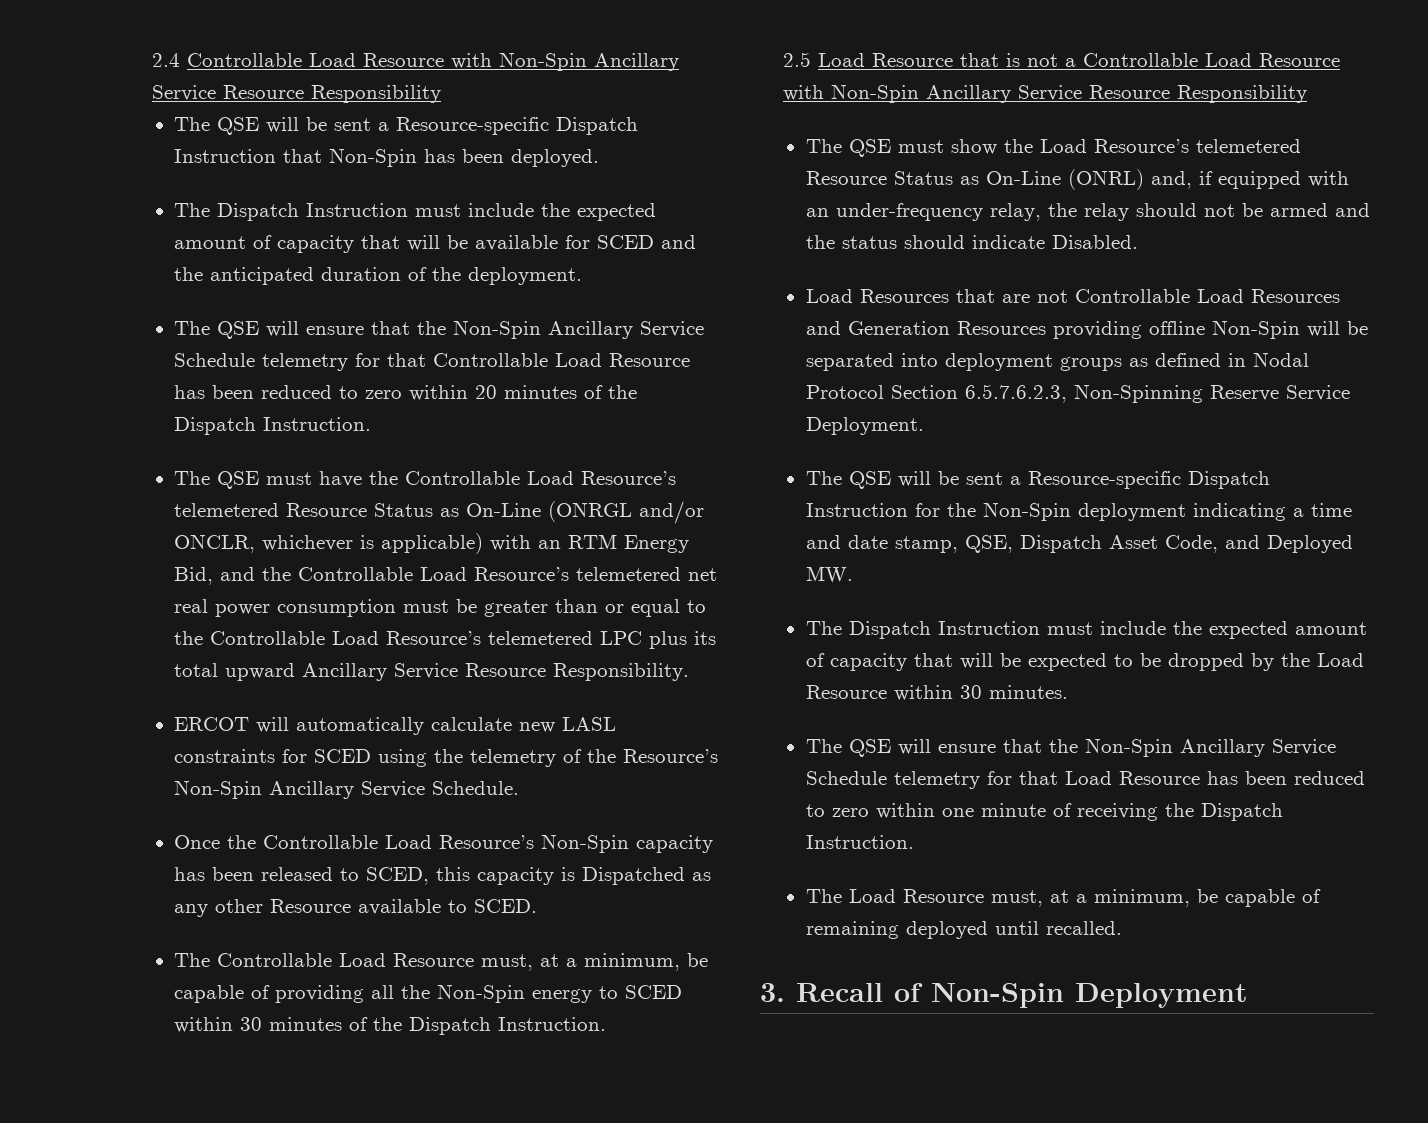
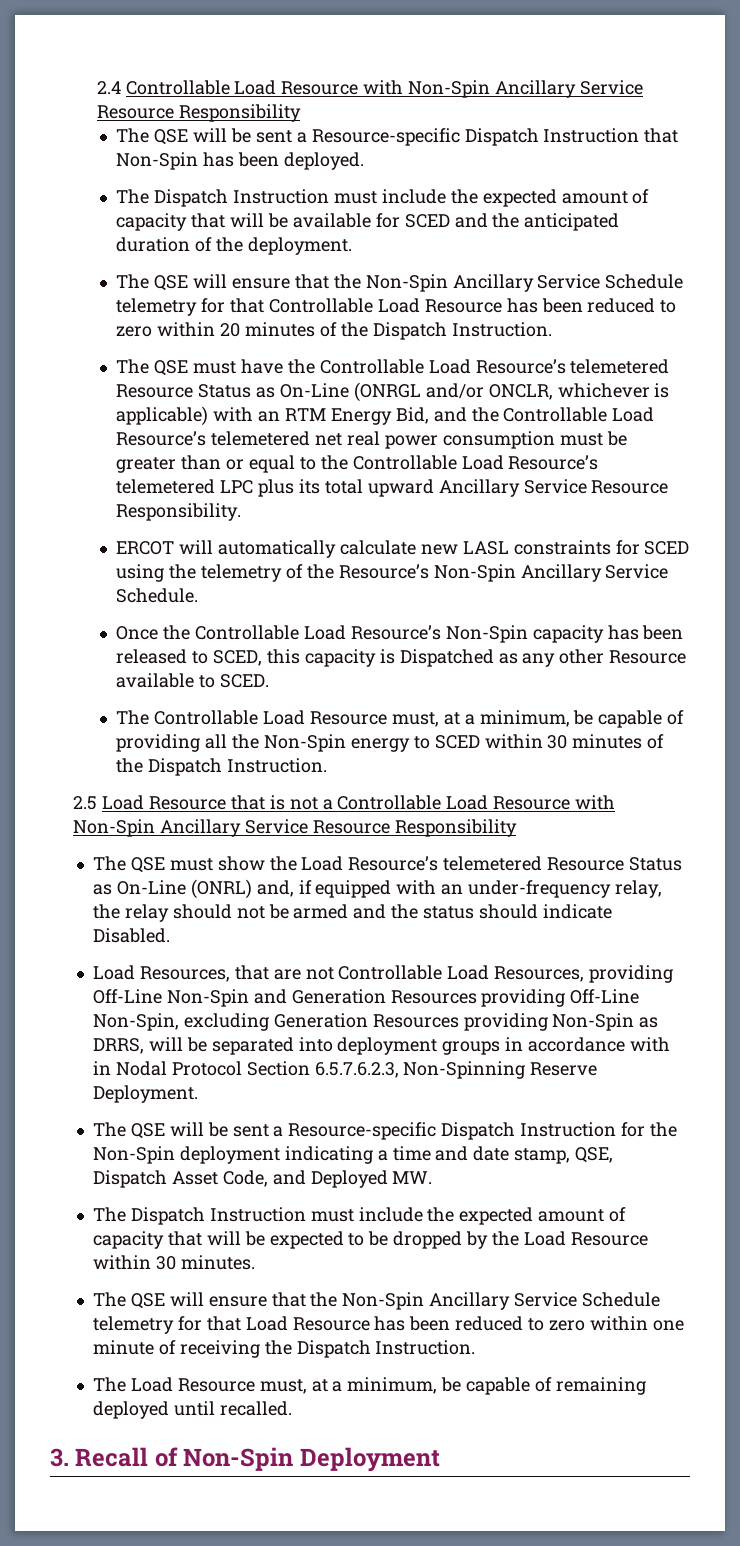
[859,289,949,303] Resources -> [140,966,231,982] Resources,
[1250,289,1340,303] [805,320,1300,339] Resources and Generation Resources providing offline Non-Spin -> [494,965,674,983] [93,989,640,1007] [93,1013,659,1031] [93,1038,145,1054] Resources, providing Off-Line Non-Spin and Generation Resources providing Off-Line Non-Spin, excluding Generation Resources providing Non-Spin as DRRS,
[1128,353,1221,367] as defined -> [505,1037,670,1052] in accordance with
[1285,385,1350,401] Service -> (598, 1069) none

